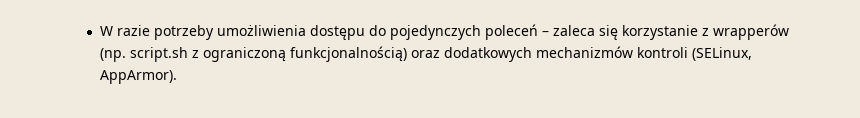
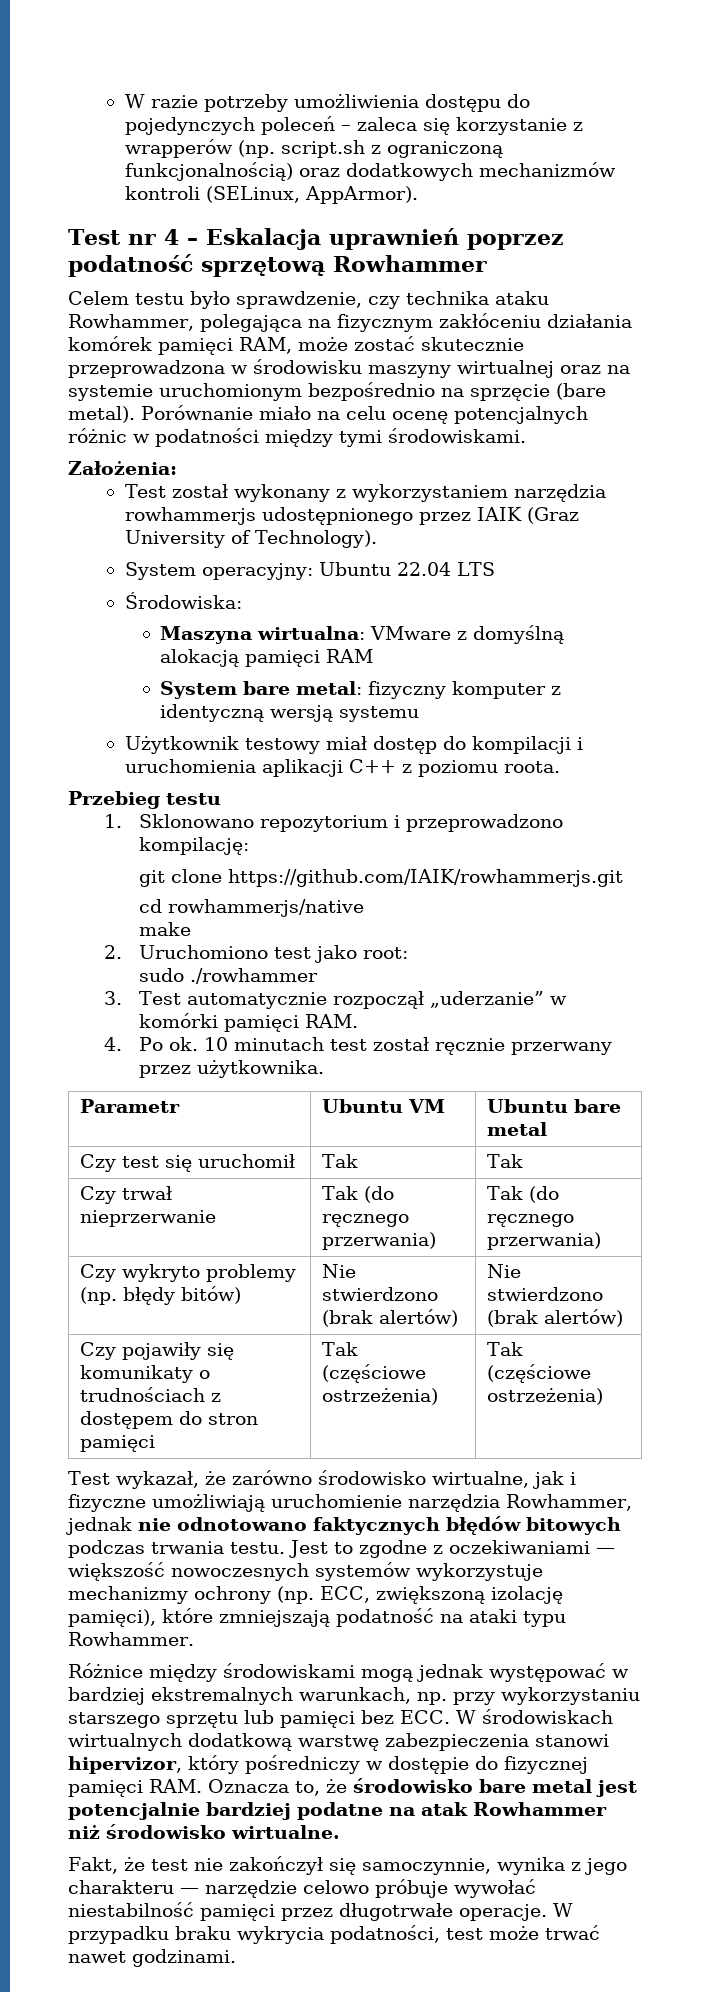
(177, 77) none -> [68,228,564,250] [68,254,487,277] [68,291,549,309] [68,313,632,332] [68,336,524,355] [68,359,630,378] [68,382,606,401] [68,405,588,424] [68,428,526,447] [68,461,177,475] [124,484,607,502] [124,507,579,525] [124,530,378,548] [124,562,496,580] [124,592,242,609] [160,625,565,644] [160,649,374,667] [160,681,562,699] [160,704,420,722] [124,736,583,754] [124,759,560,777] [68,791,221,809] [103,814,564,832] [139,837,250,855] [139,869,624,887] [139,899,365,917] [139,922,192,936] [103,945,409,963] [139,968,319,984] [103,991,568,1009] [139,1013,359,1032] [103,1037,613,1055] [139,1060,325,1078] [79,1099,180,1113] [321,1099,445,1113] [486,1099,621,1113] [486,1122,547,1136] [79,1154,295,1172] [321,1154,358,1168] [486,1154,523,1168] [79,1186,172,1204] [79,1210,216,1227] [321,1186,394,1203] [321,1214,409,1227] [321,1232,436,1250] [486,1186,559,1203] [486,1214,574,1227] [486,1232,601,1250] [79,1264,296,1282] [79,1286,241,1305] [321,1264,356,1278] [321,1287,438,1301] [321,1309,458,1327] [486,1264,521,1278] [486,1287,603,1301] [486,1309,623,1327] [79,1342,234,1360] [79,1365,210,1383] [79,1387,221,1402] [79,1411,258,1429] [79,1435,155,1452] [321,1342,358,1356] [321,1364,426,1383] [321,1388,438,1405] [486,1342,523,1356] [486,1364,591,1383] [486,1388,603,1405] [68,1470,576,1489] [68,1494,632,1512] [66,1516,621,1535] [68,1540,615,1558] [68,1562,543,1581] [68,1586,563,1604] [68,1608,566,1627] [68,1632,194,1646] [68,1663,629,1682] [68,1687,640,1705] [68,1709,613,1728] [68,1733,609,1751] [68,1755,588,1774] [68,1778,637,1797] [68,1802,607,1820] [68,1824,340,1839] [68,1856,627,1875] [68,1879,536,1898] [68,1902,573,1921] [68,1925,600,1944] [68,1949,236,1967] // Test nr 4 – Eskalacja uprawnień poprzez podatność sprzętową Rowhammer // Celem testu było sprawdzenie, czy technika ataku Rowhammer, polegająca na fizycznym zakłóceniu działania komórek pamięci RAM, może zostać skutecznie przeprowadzona w środowisku maszyny wirtualnej oraz na systemie uruchomionym bezpośrednio na sprzęcie (bare metal). Porównanie miało na celu ocenę potencjalnych różnic w podatności między tymi środowiskami. // Założenia: // Test został wykonany z wykorzystaniem narzędzia rowhammerjs udostępnionego przez IAIK (Graz University of Technology). // System operacyjny: Ubuntu 22.04 LTS // Środowiska: // Maszyna wirtualna: VMware z domyślną alokacją pamięci RAM // System bare metal: fizyczny komputer z identyczną wersją systemu // Użytkownik testowy miał dostęp do kompilacji i uruchomienia aplikacji C++ z poziomu roota. // Przebieg testu // 1. Sklonowano repozytorium i przeprowadzono kompilację: // git clone https://github.com/IAIK/rowhammerjs.git // cd rowhammerjs/native // make // 2. Uruchomiono test jako root: // sudo ./rowhammer // 3. Test automatycznie rozpoczął „uderzanie” w komórki pamięci RAM. // 4. Po ok. 10 minutach test został ręcznie przerwany przez użytkownika. // Parametr | Ubuntu VM | Ubuntu bare metal // Czy test się uruchomił | Tak | Tak // Czy trwał nieprzerwanie | Tak (do ręcznego przerwania) | Tak (do ręcznego przerwania) // Czy wykryto problemy (np. błędy bitów) | Nie stwierdzono (brak alertów) | Nie stwierdzono (brak alertów) // Czy pojawiły się komunikaty o trudnościach z dostępem do stron pamięci | Tak (częściowe ostrzeżenia) | Tak (częściowe ostrzeżenia) // Test wykazał, że zarówno środowisko wirtualne, jak i fizyczne umożliwiają uruchomienie narzędzia Rowhammer, jednak nie odnotowano faktycznych błędów bitowych podczas trwania testu. Jest to zgodne z oczekiwaniami — większość nowoczesnych systemów wykorzystuje mechanizmy ochrony (np. ECC, zwiększoną izolację pamięci), które zmniejszają podatność na ataki typu Rowhammer. // Różnice między środowiskami mogą jednak występować w bardziej ekstremalnych warunkach, np. przy wykorzystaniu starszego sprzętu lub pamięci bez ECC. W środowiskach wirtualnych dodatkową warstwę zabezpieczenia stanowi hipervizor, który pośredniczy w dostępie do fizycznej pamięci RAM. Oznacza to, że środowisko bare metal jest potencjalnie bardziej podatne na atak Rowhammer niż środowisko wirtualne. // Fakt, że test nie zakończył się samoczynnie, wynika z jego charakteru — narzędzie celowo próbuje wywołać niestabilność pamięci przez długotrwałe operacje. W przypadku braku wykrycia podatności, test może trwać nawet godzinami.

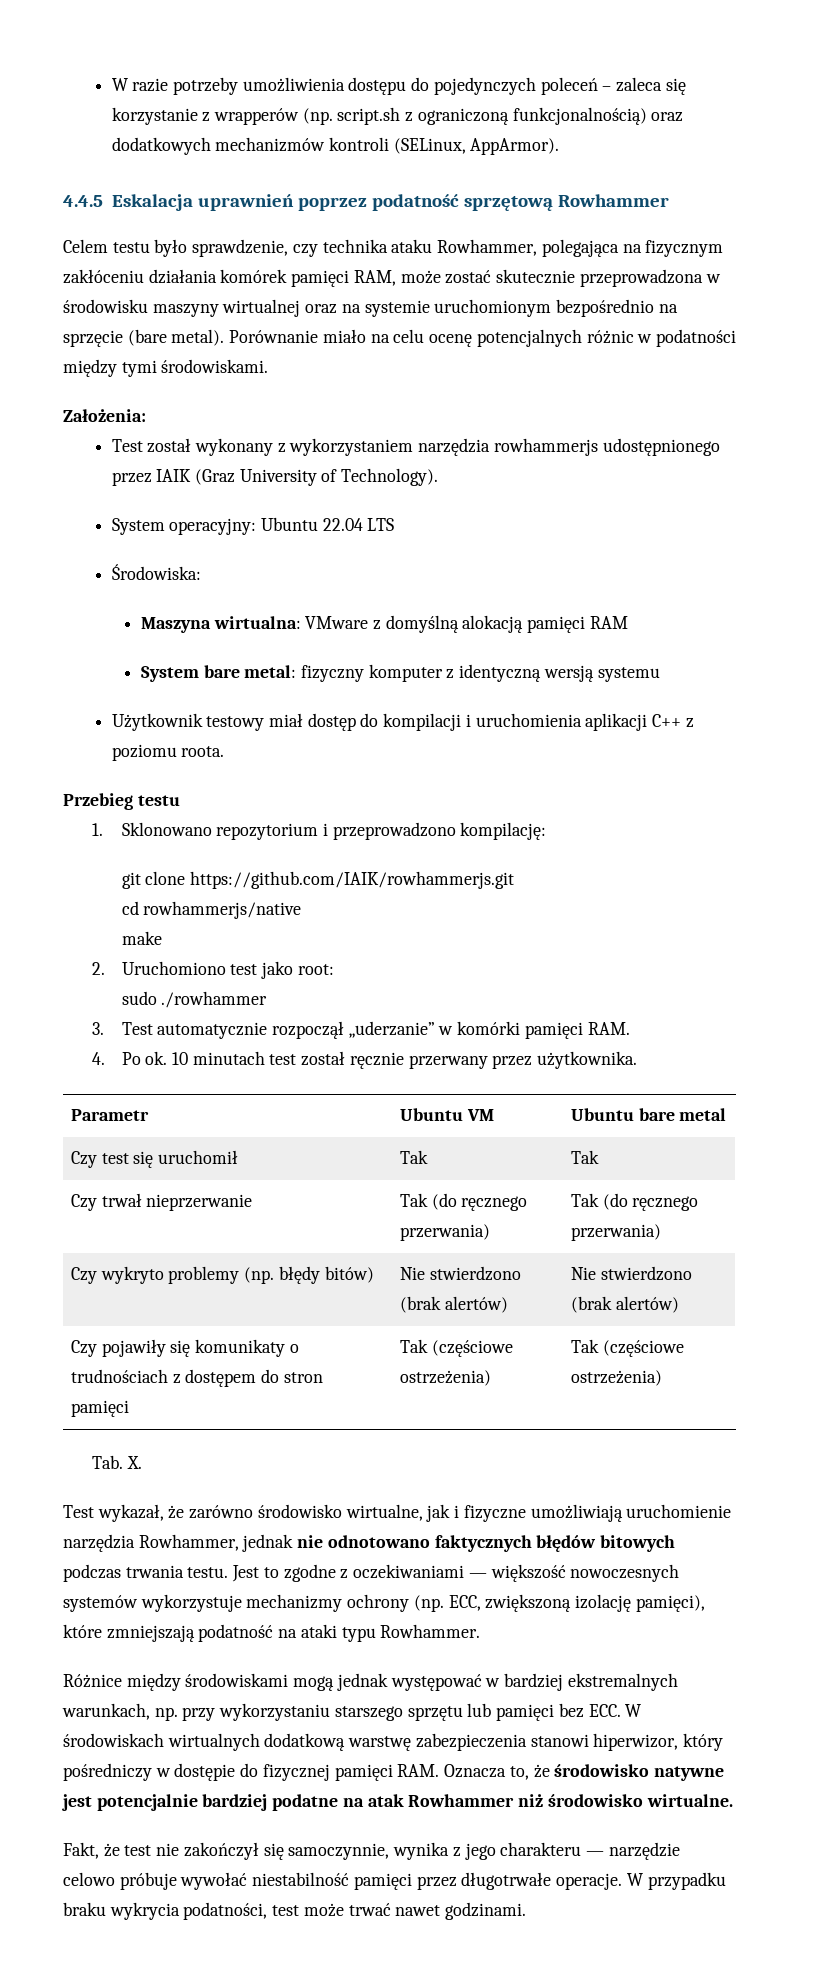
[68,229,198,245] Test nr 4 – -> [63,195,103,207] 4.4.5
(603, 1396) none -> [92,1455,143,1469] // Tab. X.
[68,1756,182,1774] hipervizor, -> [593,1733,679,1751] hiperwizor,
[479,1779,592,1793] bare metal -> [653,1766,724,1781] natywne

